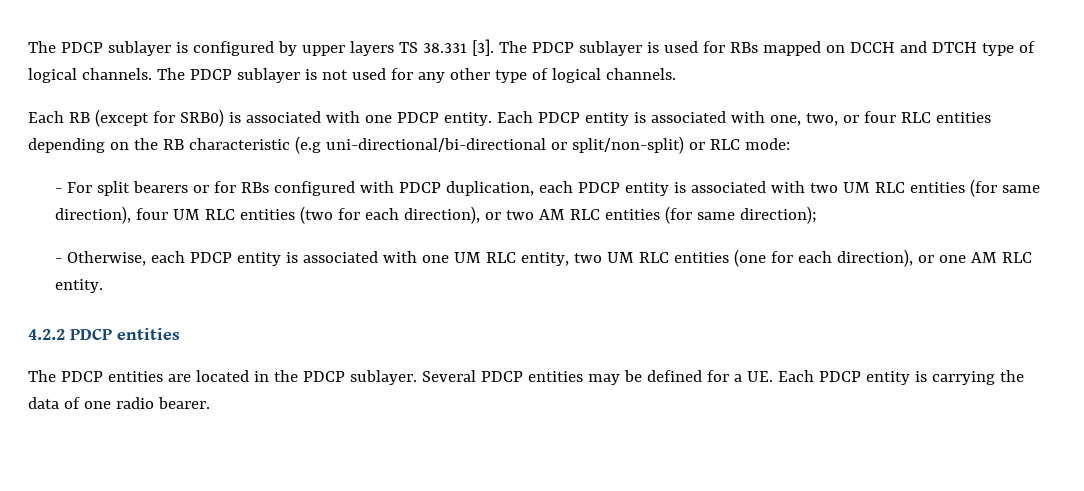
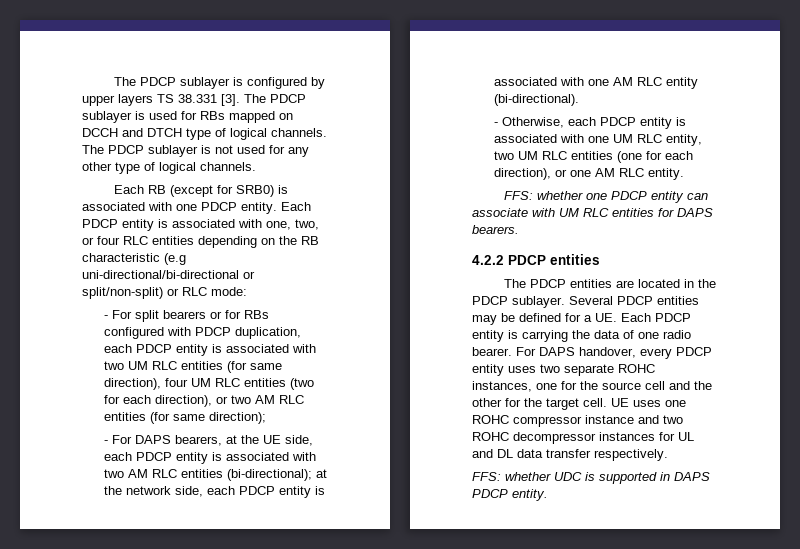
(817, 215) none -> [103,435,313,446] [103,452,316,464] [103,469,327,481] [103,486,325,498] [493,77,698,89] [493,94,579,106] // - For DAPS bearers, at the UE side, each PDCP entity is associated with two AM RLC entities (bi-directional); at the network side, each PDCP entity is associated with one AM RLC entity (bi-directional).
(103, 286) none -> [503,191,708,203] [472,208,713,217] [472,225,519,234] // FFS: whether one PDCP entity can associate with UM RLC entities for DAPS bearers.
(210, 403) none -> [516,347,712,359] [472,364,655,376] [472,381,712,392] [472,398,686,410] [472,415,683,427] [472,432,694,444] [472,449,668,461] [472,472,710,484] [472,489,548,501] For DAPS handover, every PDCP entity uses two separate ROHC instances, one for the source cell and the other for the target cell. UE uses one ROHC compressor instance and two ROHC decompressor instances for UL and DL data transfer respectively. // FFS: whether UDC is supported in DAPS PDCP entity.

